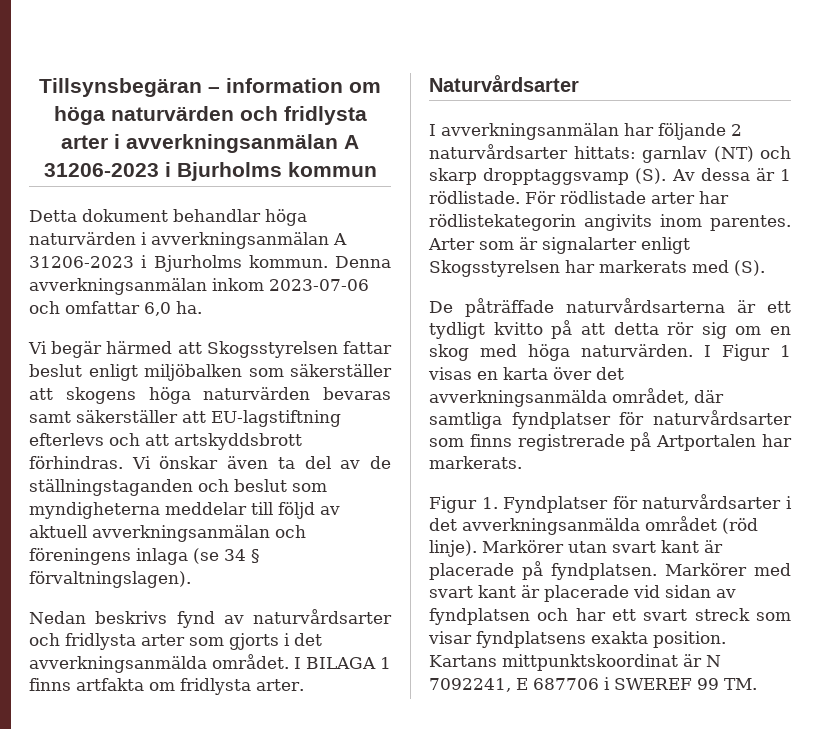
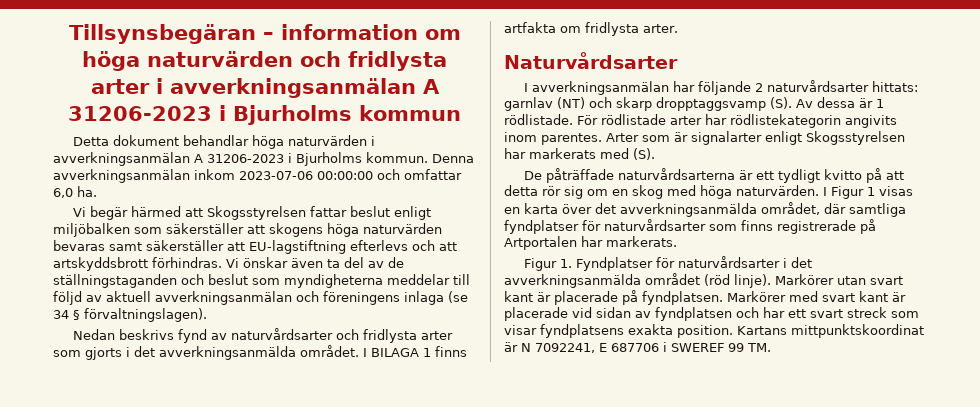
(369, 285) none -> [317,171,373,180] 00:00:00

